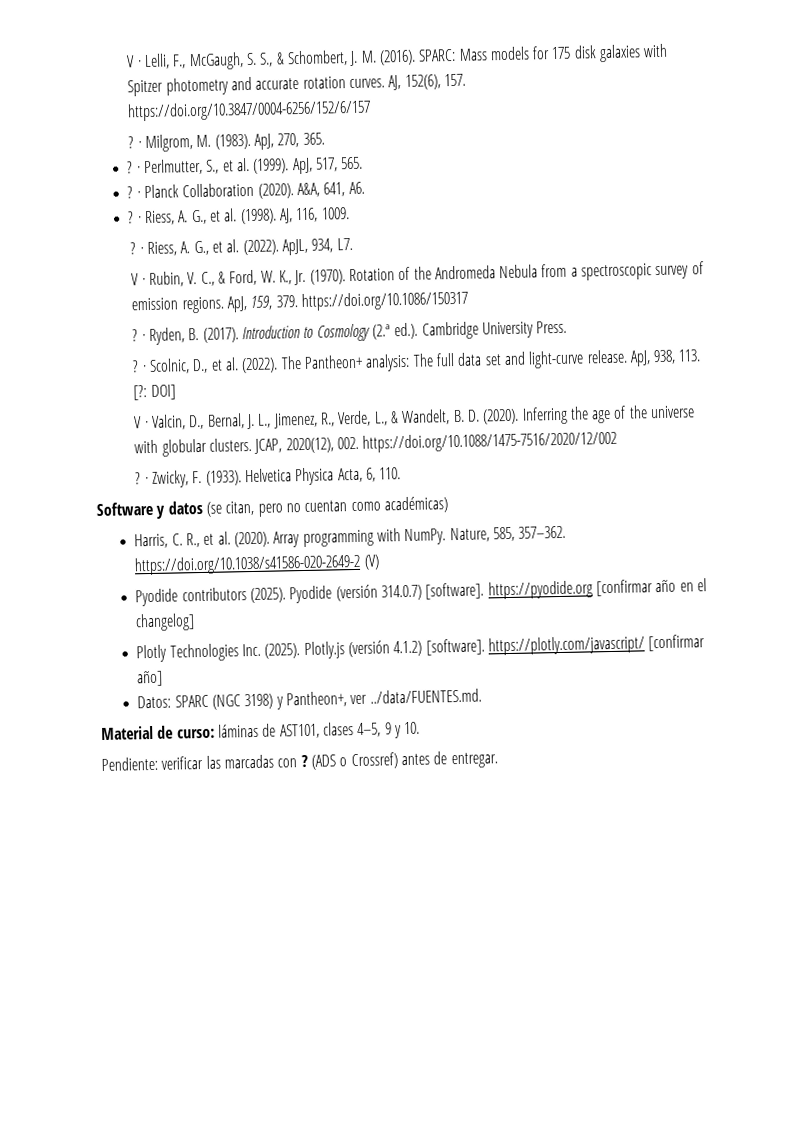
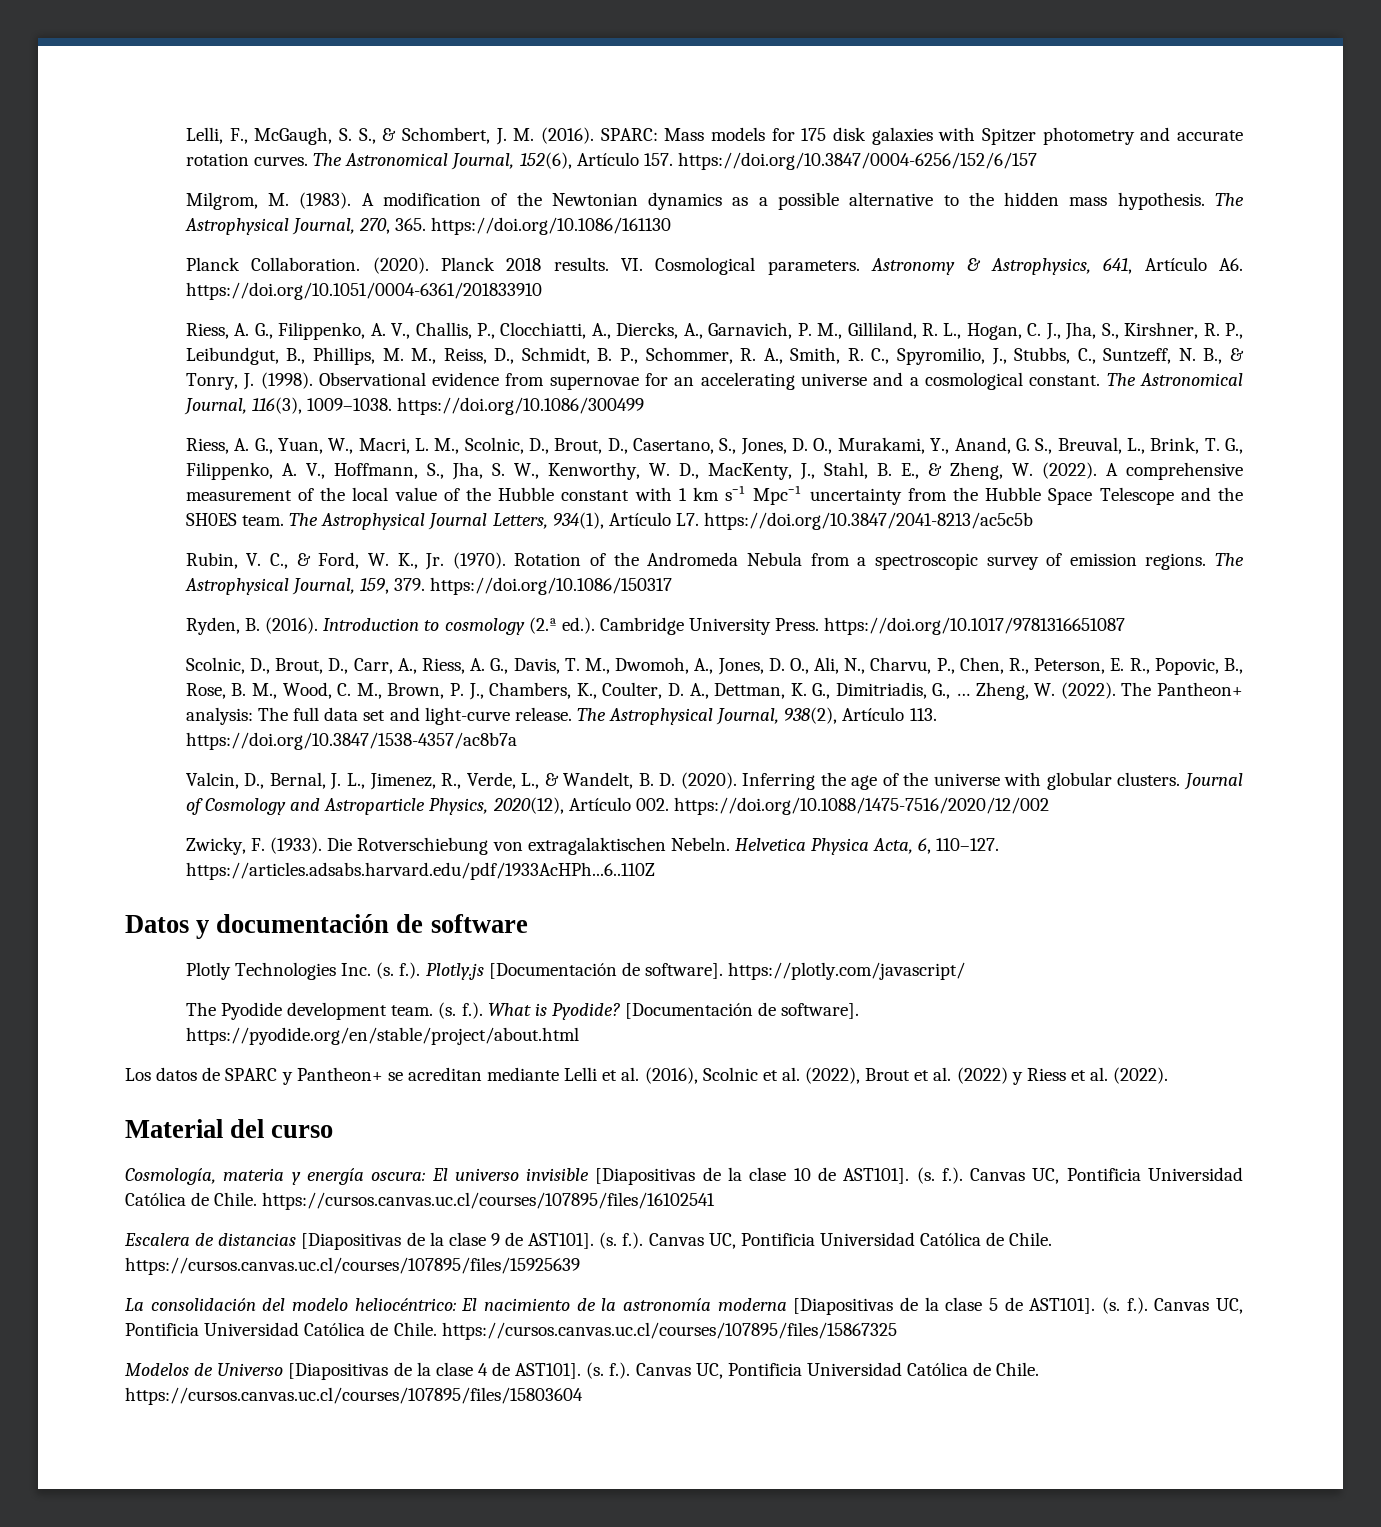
[126,55,142,68] V · -> (185, 135) none
[388,74,441,91] AJ, 152(6), -> [313,152,639,170] The Astronomical Journal, 152(6), Artículo
[128,136,142,149] ? · -> (1037, 161) none
[253,132,325,150] [127,156,364,176] [127,181,365,199] [128,207,350,226] [130,238,334,256] ApJ, 270, 365. // ? · Perlmutter, S., et al. (1999). ApJ, 517, 565. // ? · Planck Collaboration (2020). A&A, 641, A6. // ? · Riess, A. G., et al. (1998). AJ, 116, 1009. // ? · Riess, A. G., et al. (2022). ApJL, 934, -> [361,192,1244,210] [184,217,672,235] [185,257,1244,275] [185,282,542,300] [185,322,1243,340] [185,347,1245,365] [185,372,1244,390] [183,397,645,415] [185,437,1243,455] [185,462,1244,480] [185,485,1243,505] [185,512,671,530] A modification of the Newtonian dynamics as a possible alternative to the hidden mass hypothesis. The Astrophysical Journal, 270, 365. https://doi.org/10.1086/161130 // Planck Collaboration. (2020). Planck 2018 results. VI. Cosmological parameters. Astronomy & Astrophysics, 641, Artículo A6. https://doi.org/10.1051/0004-6361/201833910 // Riess, A. G., Filippenko, A. V., Challis, P., Clocchiatti, A., Diercks, A., Garnavich, P. M., Gilliland, R. L., Hogan, C. J., Jha, S., Kirshner, R. P., Leibundgut, B., Phillips, M. M., Reiss, D., Schmidt, B. P., Schommer, R. A., Smith, R. C., Spyromilio, J., Stubbs, C., Suntzeff, N. B., & Tonry, J. (1998). Observational evidence from supernovae for an accelerating universe and a cosmological constant. The Astronomical Journal, 116(3), 1009–1038. https://doi.org/10.1086/300499 // Riess, A. G., Yuan, W., Macri, L. M., Scolnic, D., Brout, D., Casertano, S., Jones, D. O., Murakami, Y., Anand, G. S., Breuval, L., Brink, T. G., Filippenko, A. V., Hoffmann, S., Jha, S. W., Kenworthy, W. D., MacKenty, J., Stahl, B. E., & Zheng, W. (2022). A comprehensive measurement of the local value of the Hubble constant with 1 km s⁻¹ Mpc⁻¹ uncertainty from the Hubble Space Telescope and the SH0ES team. The Astrophysical Journal Letters, 934(1), Artículo
[131,273,146,286] // V · -> [704,512,1034,530] https://doi.org/10.3847/2041-8213/ac5c5b //
[227,296,248,313] ApJ, -> [1215,553,1244,566] [184,578,355,595] The Astrophysical Journal,
[132,329,146,342] ? · -> (673, 586) none
[202,327,239,343] (2017). -> [265,617,319,634] (2016).
[316,323,370,342] Cosmology -> [444,618,525,635] cosmology
[132,357,239,374] // ? · Scolnic, D., et al. -> [824,617,1126,635] [185,657,1244,675] [185,682,1056,700] https://doi.org/10.1017/9781316651087 // Scolnic, D., Brout, D., Carr, A., Riess, A. G., Davis, T. M., Dwomoh, A., Jones, D. O., Ali, N., Charvu, P., Chen, R., Peterson, E. R., Popovic, B., Rose, B. M., Wood, C. M., Brown, P. J., Chambers, K., Coulter, D. A., Dettman, K. G., Dimitriadis, G., … Zheng, W.
[629,349,702,367] [133,384,176,401] [134,416,149,429] ApJ, 938, 113. [?: DOI] // V · -> [576,707,937,725] [185,732,517,750] The Astrophysical Journal, 938(2), Artículo 113. https://doi.org/10.3847/1538-4357/ac8b7a //
[254,437,334,454] JCAP, 2020(12), -> [1184,773,1244,790] [185,797,631,815] Journal of Cosmology and Astroparticle Physics, 2020(12), Artículo
[135,472,149,485] ? · -> (1049, 806) none
[244,467,402,486] [96,496,448,519] [134,525,567,549] [134,553,380,576] [135,578,707,607] [135,613,196,632] [136,634,706,663] [136,669,164,687] [137,688,482,710] [101,721,421,740] [101,751,498,771] Helvetica Physica Acta, 6, 110. // Software y datos (se citan, pero no cuentan como académicas) // Harris, C. R., et al. (2020). Array programming with NumPy. Nature, 585, 357–362. https://doi.org/10.1038/s41586-020-2649-2 (V) // Pyodide contributors (2025). Pyodide (versión 314.0.7) [software]. https://pyodide.org [confirmar año en el changelog] // Plotly Technologies Inc. (2025). Plotly.js (versión 4.1.2) [software]. https://plotly.com/javascript/ [confirmar año] // Datos: SPARC (NGC 3198) y Pantheon+, ver ../data/FUENTES.md. // Material de curso: láminas de AST101, clases 4–5, 9 y 10. // Pendiente: verificar las marcadas con ? (ADS o Crossref) antes de entregar. -> [327,837,1000,855] [185,862,655,880] [125,914,528,939] [185,962,966,980] [185,1002,860,1020] [185,1027,579,1045] [125,1067,1169,1085] [125,1119,334,1138] [125,1167,1243,1185] [125,1192,716,1210] [124,1232,1053,1250] [125,1257,580,1275] [125,1297,1243,1315] [125,1322,897,1340] [125,1362,1040,1380] [125,1387,583,1405] Die Rotverschiebung von extragalaktischen Nebeln. Helvetica Physica Acta, 6, 110–127. https://articles.adsabs.harvard.edu/pdf/1933AcHPh...6..110Z // Datos y documentación de software // Plotly Technologies Inc. (s. f.). Plotly.js [Documentación de software]. https://plotly.com/javascript/ // The Pyodide development team. (s. f.). What is Pyodide? [Documentación de software]. https://pyodide.org/en/stable/project/about.html // Los datos de SPARC y Pantheon+ se acreditan mediante Lelli et al. (2016), Scolnic et al. (2022), Brout et al. (2022) y Riess et al. (2022). // Material del curso // Cosmología, materia y energía oscura: El universo invisible [Diapositivas de la clase 10 de AST101]. (s. f.). Canvas UC, Pontificia Universidad Católica de Chile. https://cursos.canvas.uc.cl/courses/107895/files/16102541 // Escalera de distancias [Diapositivas de la clase 9 de AST101]. (s. f.). Canvas UC, Pontificia Universidad Católica de Chile. https://cursos.canvas.uc.cl/courses/107895/files/15925639 // La consolidación del modelo heliocéntrico: El nacimiento de la astronomía moderna [Diapositivas de la clase 5 de AST101]. (s. f.). Canvas UC, Pontificia Universidad Católica de Chile. https://cursos.canvas.uc.cl/courses/107895/files/15867325 // Modelos de Universo [Diapositivas de la clase 4 de AST101]. (s. f.). Canvas UC, Pontificia Universidad Católica de Chile. https://cursos.canvas.uc.cl/courses/107895/files/15803604

